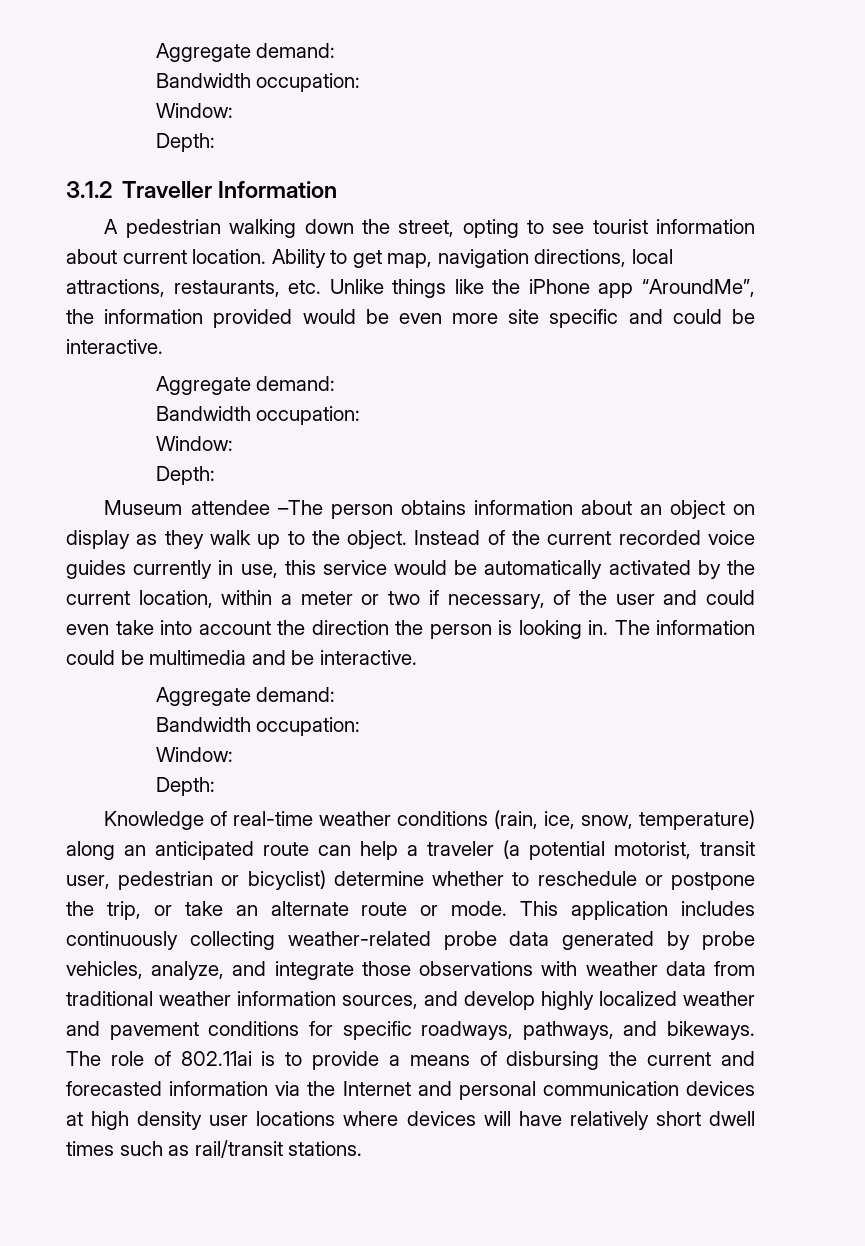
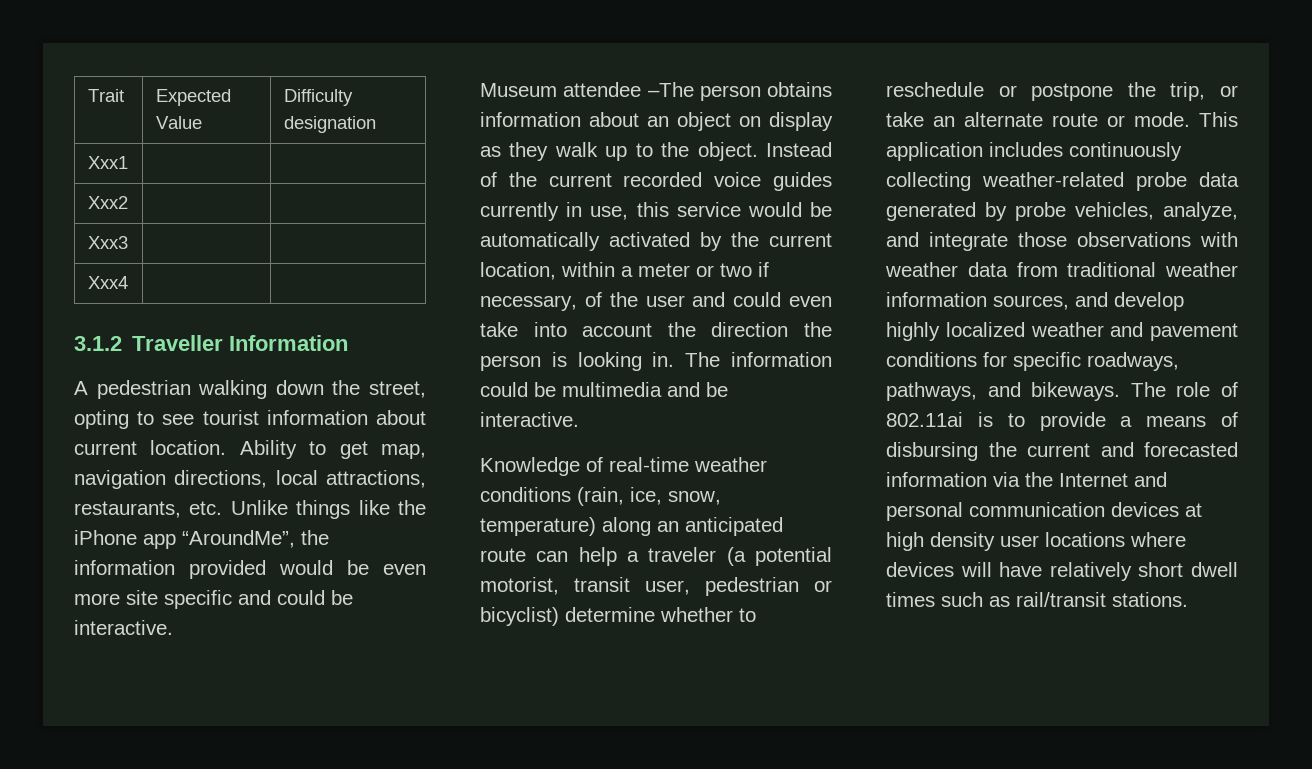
[155,43,336,62] [155,73,361,92] [155,103,233,118] [155,133,215,152] Aggregate demand: // Bandwidth occupation: // Window: // Depth: -> [87,89,124,102] [155,89,231,106] [155,116,202,129] [283,89,353,106] [283,116,376,133] [87,156,128,169] [87,196,128,209] [87,236,128,249] [87,276,128,289] Trait | Expected Value | Difficulty designation // Xxx1 | | // Xxx2 | | // Xxx3 | | // Xxx4 | |
[155,376,336,395] [155,406,361,425] [155,436,233,451] [155,466,215,485] // Aggregate demand: // Bandwidth occupation: // Window: // Depth: -> (173, 627) none
[155,687,336,706] [155,717,361,736] [155,747,233,762] [155,777,215,796] // Aggregate demand: // Bandwidth occupation: // Window: // Depth: -> (579, 419) none

